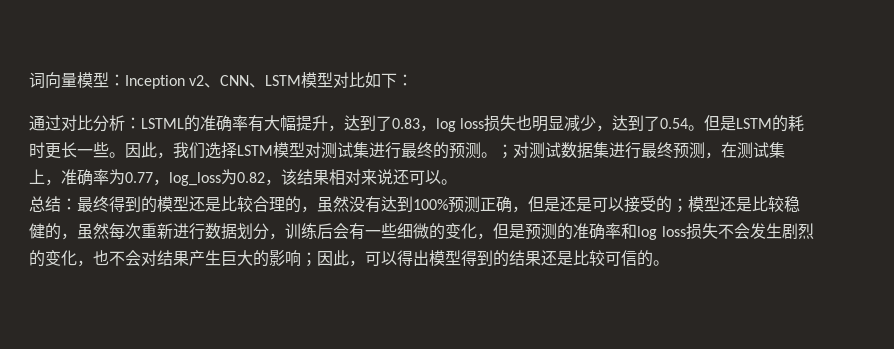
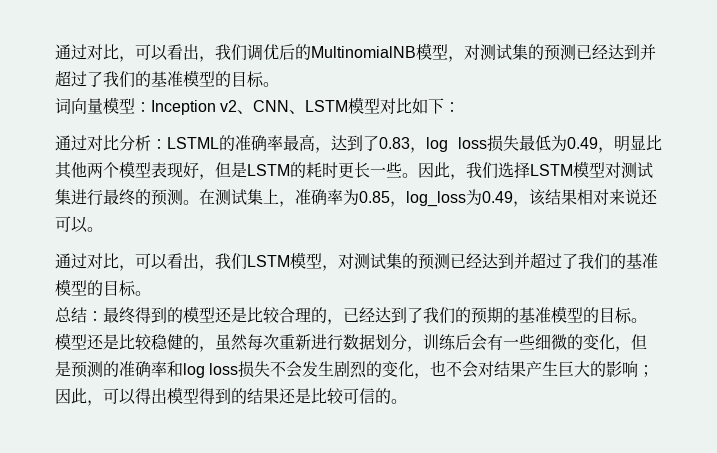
(29, 80) none -> [55,43,656,62] [55,70,279,88] 通过对比，可以看出，我们调优后的MultinomialNB模型，对测试集的预测已经达到并超过了我们的基准模型的目标。 //
[248,115,328,132] 有大幅提升 -> [283,134,315,151] 最高
[516,115,705,132] 也明显减少，达到了0.54。 -> [519,135,662,153] [55,161,215,180] 最低为0.49，明显比其他两个模型表现好，
[497,142,721,159] ；对测试数据集进行最终预测， -> (199, 202) none
[125,172,153,183] 0.77 -> [359,191,390,203] 0.85
[237,172,265,183] 0.82 -> [482,191,513,203] 0.49
(457, 182) none -> [55,252,658,271] [55,279,151,297] // 通过对比，可以看出，我们LSTM模型，对测试集的预测已经达到并超过了我们的基准模型的目标。
[317,196,688,213] 虽然没有达到100%预测正确，但是还是可以接受的； -> [343,306,647,324] 已经达到了我们的预期的基准模型的目标。

